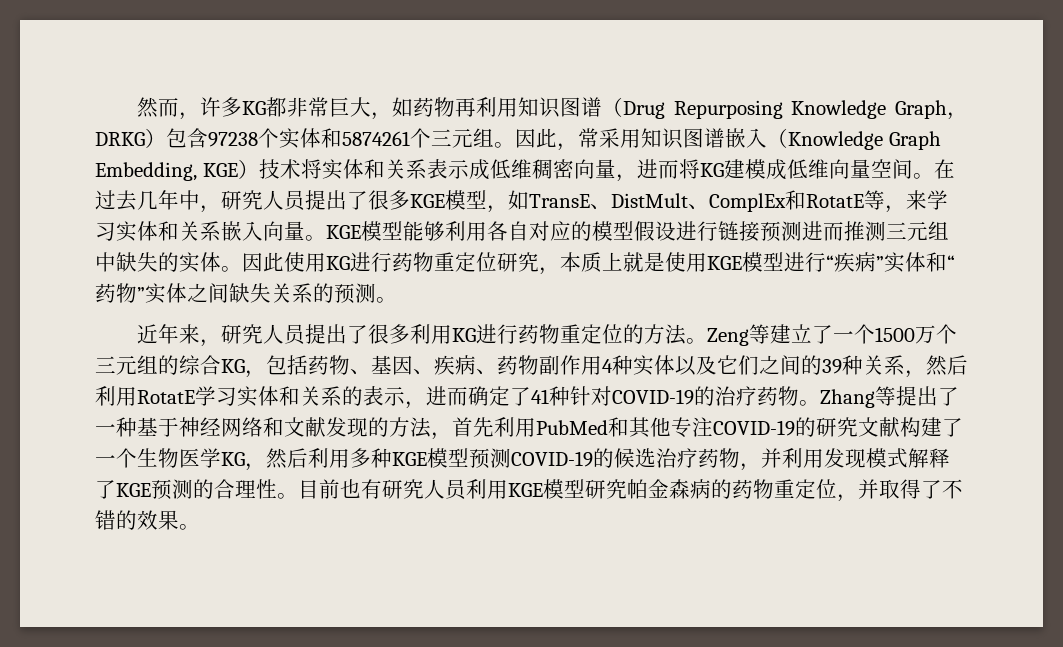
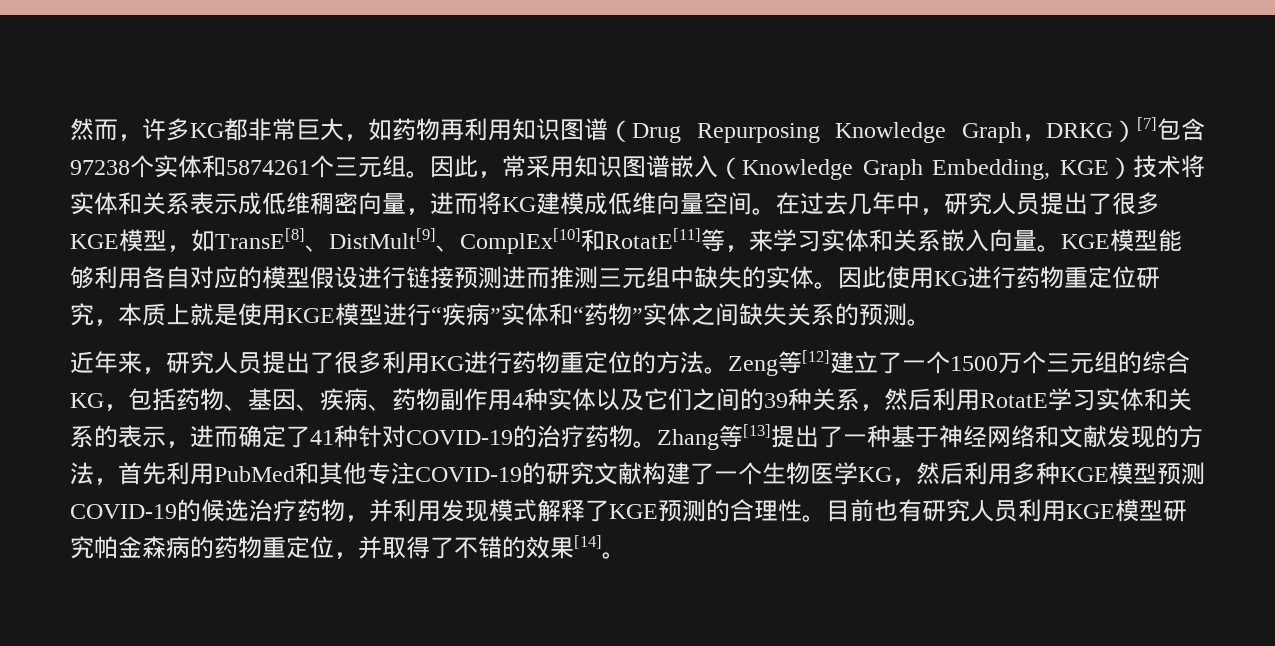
(166, 138) none -> [1137,117,1157,131] [7]
[529,190,864,212] TransE、DistMult、ComplEx和RotatE -> [215,228,701,254] TransE[8]、DistMult[9]、ComplEx[10]和RotatE[11]
(771, 334) none -> [802,350,830,364] [12]
(896, 396) none -> [743,424,771,438] [13]
(179, 520) none -> [574,535,602,549] [14]

